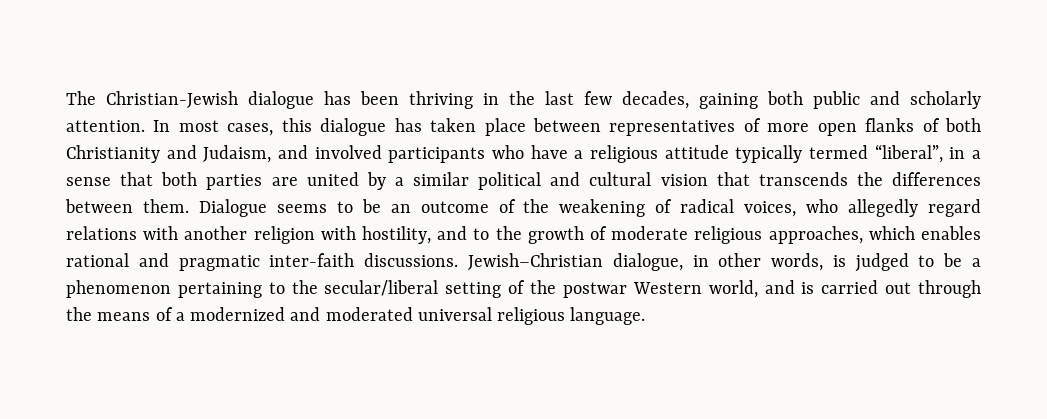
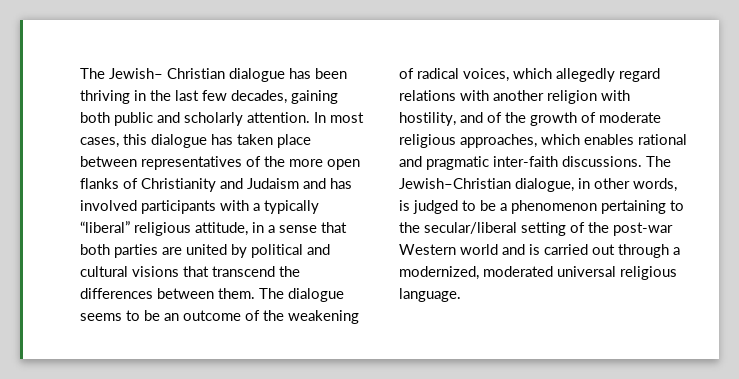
[66,91,238,108] The Christian-Jewish -> [80,68,225,79] The Jewish– Christian
(761, 125) none -> [264,156,285,167] the
[945,118,981,132] both -> (138, 183) none
[203,144,943,163] Judaism, and involved participants who have a religious attitude typically termed “liberal”, -> [247,178,352,189] [80,200,319,214] [80,221,248,236] Judaism and has involved participants with a typically “liberal” religious attitude,
[394,172,469,186] a similar -> (247, 251) none
[660,172,848,186] vision that transcends -> [132,266,275,277] visions that transcend
[198,199,267,217] Dialogue -> [259,288,344,302] The dialogue
[806,199,839,213] who -> [513,68,552,79] which
[473,228,490,240] to -> [487,112,502,123] of
(459, 260) none -> [646,156,671,167] The
[562,280,758,298] postwar Western world, -> [613,222,673,236] [399,244,498,255] post-war Western world
[66,307,321,321] the means of a modernized and -> [673,247,680,255] [399,266,479,280] a modernized,

